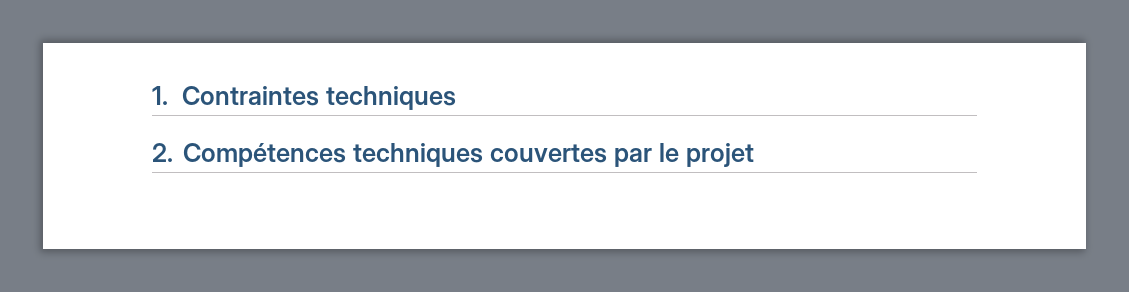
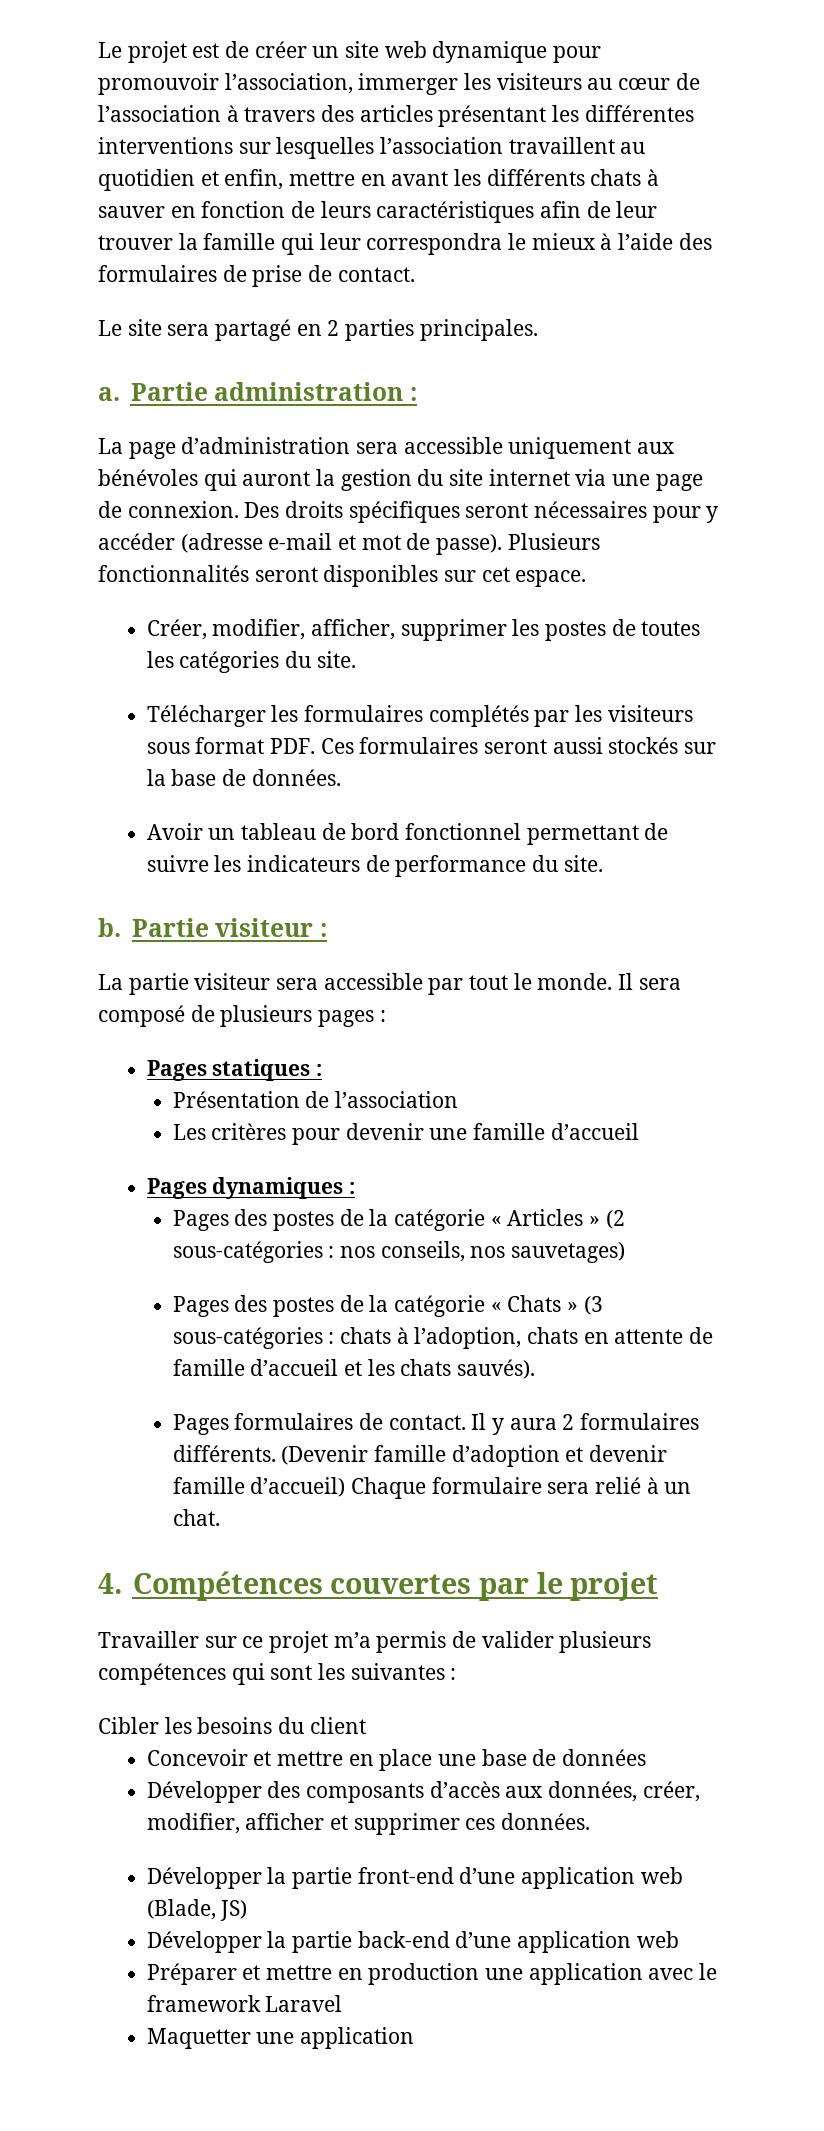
[152,86,456,110] [152,143,754,167] 1. Contraintes techniques // 2. Compétences techniques couvertes par le projet -> [98,41,602,63] [98,73,700,95] [98,105,694,127] [98,137,646,159] [98,169,660,191] [98,201,658,223] [98,233,712,255] [98,265,415,287] [98,319,538,341] [98,382,417,401] [98,437,676,459] [98,469,703,491] [98,501,719,523] [98,533,600,555] [98,565,587,587] [146,619,701,641] [146,651,356,673] [146,705,693,727] [146,737,717,754] [146,769,341,786] [146,823,669,845] [146,855,603,877] [98,918,327,937] [98,973,681,995] [98,1005,386,1027] [146,1059,323,1081] [172,1091,458,1108] [172,1123,639,1145] [146,1177,356,1199] [172,1209,625,1231] [172,1241,625,1263] [172,1295,603,1317] [172,1327,713,1349] [172,1359,535,1379] [172,1413,699,1435] [172,1445,667,1467] [172,1477,692,1499] [172,1509,220,1526] [98,1571,659,1601] [98,1631,652,1653] [98,1663,457,1685] [98,1717,366,1734] [146,1749,647,1771] [146,1781,700,1803] [146,1813,591,1835] [146,1867,683,1889] [146,1899,248,1921] [146,1931,679,1953] [146,1963,718,1985] [146,1995,343,2012] [146,2027,415,2049] Le projet est de créer un site web dynamique pour promouvoir l’association, immerger les visiteurs au cœur de l’association à travers des articles présentant les différentes interventions sur lesquelles l’association travaillent au quotidien et enfin, mettre en avant les différents chats à sauver en fonction de leurs caractéristiques afin de leur trouver la famille qui leur correspondra le mieux à l’aide des formulaires de prise de contact. // Le site sera partagé en 2 parties principales. // a. Partie administration : // La page d’administration sera accessible uniquement aux bénévoles qui auront la gestion du site internet via une page de connexion. Des droits spécifiques seront nécessaires pour y accéder (adresse e-mail et mot de passe). Plusieurs fonctionnalités seront disponibles sur cet espace. // Créer, modifier, afficher, supprimer les postes de toutes les catégories du site. // Télécharger les formulaires complétés par les visiteurs sous format PDF. Ces formulaires seront aussi stockés sur la base de données. // Avoir un tableau de bord fonctionnel permettant de suivre les indicateurs de performance du site. // b. Partie visiteur : // La partie visiteur sera accessible par tout le monde. Il sera composé de plusieurs pages : // Pages statiques : // Présentation de l’association // Les critères pour devenir une famille d’accueil // Pages dynamiques : // Pages des postes de la catégorie « Articles » (2 sous-catégories : nos conseils, nos sauvetages) // Pages des postes de la catégorie « Chats » (3 sous-catégories : chats à l’adoption, chats en attente de famille d’accueil et les chats sauvés). // Pages formulaires de contact. Il y aura 2 formulaires différents. (Devenir famille d’adoption et devenir famille d’accueil) Chaque formulaire sera relié à un chat. // 4. Compétences couvertes par le projet // Travailler sur ce projet m’a permis de valider plusieurs compétences qui sont les suivantes : // Cibler les besoins du client // Concevoir et mettre en place une base de données // Développer des composants d’accès aux données, créer, modifier, afficher et supprimer ces données. // Développer la partie front-end d’une application web (Blade, JS) // Développer la partie back-end d’une application web // Préparer et mettre en production une application avec le framework Laravel // Maquetter une application

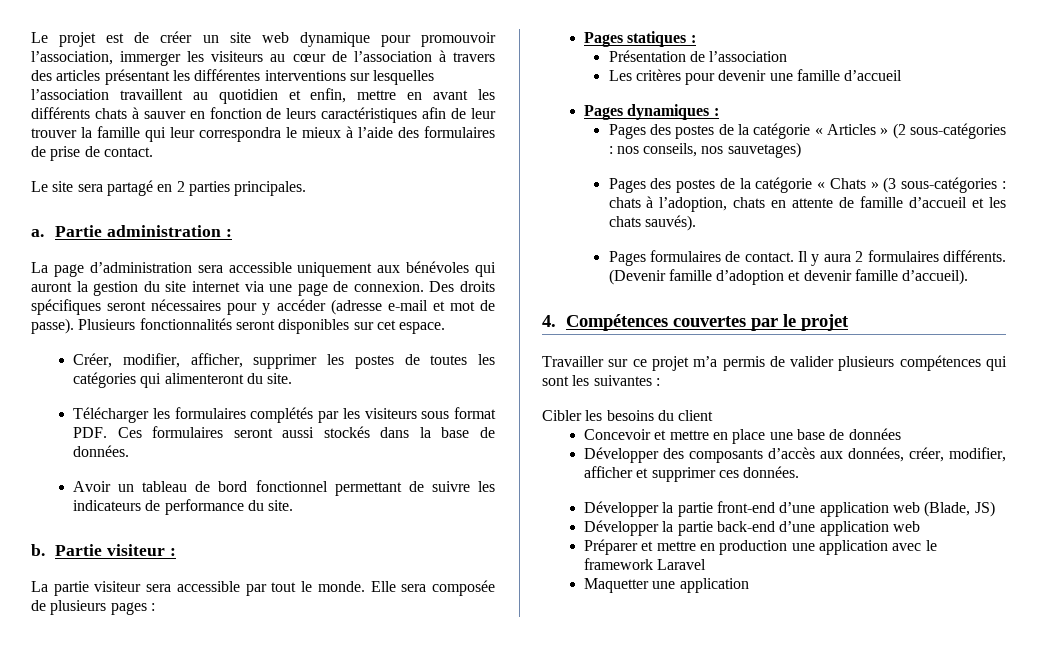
(280, 662) none -> [140,373,244,388] qui alimenteront
[684,742,717,754] sur -> [380,427,410,438] dans
[618,973,681,990] [98,1005,185,1027] Il sera composé -> [370,580,496,596] Elle sera composée
[250,1477,692,1499] [172,1509,220,1526] d’accueil) Chaque formulaire sera relié à un chat. -> [902,269,969,285] d’accueil).

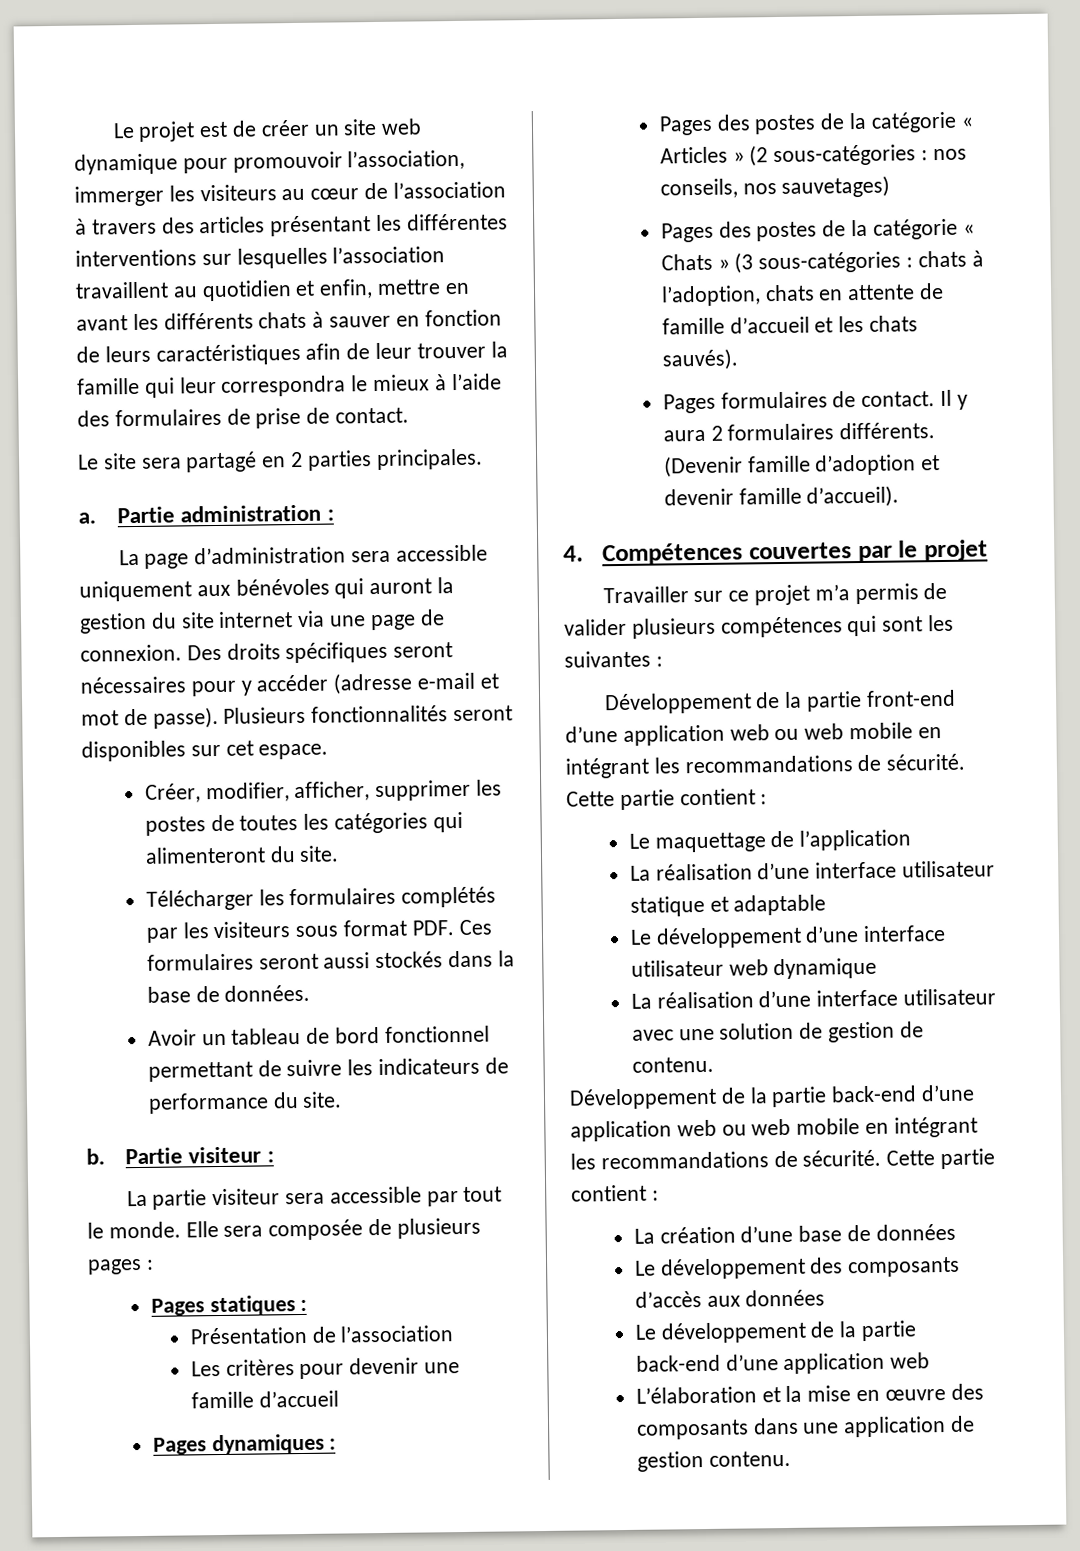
[542,410,714,421] [584,428,901,444] [584,447,1006,463] [584,466,800,482] [584,501,660,517] Cibler les besoins du client // Concevoir et mettre en place une base de données // Développer des composants d’accès aux données, créer, modifier, afficher et supprimer ces données. // Développer -> [603,692,781,715] Développement de
[924,501,995,517] [584,520,660,536] (Blade, JS) // Développer -> [774,722,942,741] [565,753,966,779] [566,788,768,811] [628,829,912,853] [629,860,995,881] [629,894,827,917] [629,924,947,949] [630,957,878,980] [630,988,996,1009] [631,1021,924,1043] [631,1056,714,1073] [569,1084,976,1110] [570,1116,978,1142] [570,1148,996,1170] [571,1184,659,1202] [633,1223,956,1244] [634,1256,961,1280] [634,1289,826,1308] [634,1321,835,1344] ou web mobile en intégrant les recommandations de sécurité. Cette partie contient : // Le maquettage de l’application // La réalisation d’une interface utilisateur statique et adaptable // Le développement d’une interface utilisateur web dynamique // La réalisation d’une interface utilisateur avec une solution de gestion de contenu. // Développement de la partie back-end d’une application web ou web mobile en intégrant les recommandations de sécurité. Cette partie contient : // La création d’une base de données // Le développement des composants d’accès aux données // Le développement de
[584,539,937,555] [584,558,707,570] [584,578,749,593] Préparer et mettre en production une application avec le framework Laravel // Maquetter une application -> [635,1383,984,1404] [636,1415,975,1440] [636,1450,791,1472] L’élaboration et la mise en œuvre des composants dans une application de gestion contenu.

